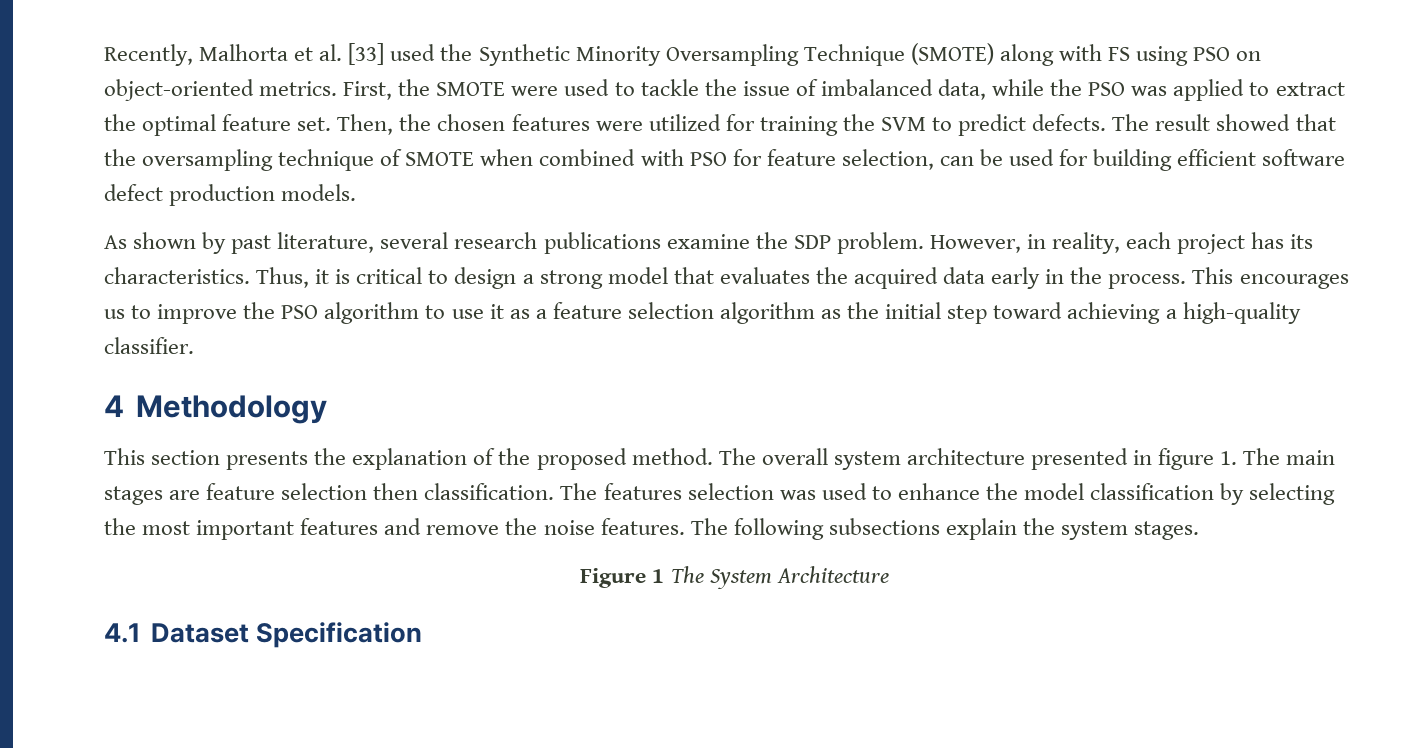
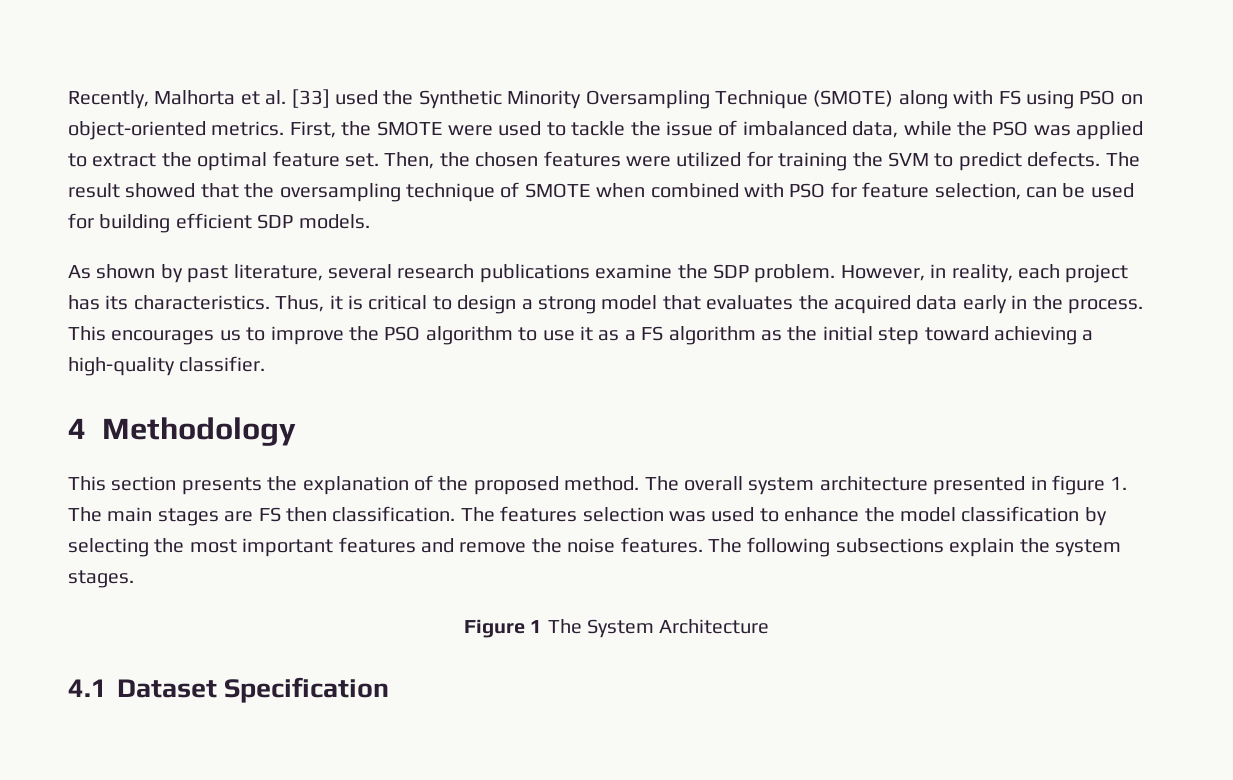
[1262,149,1346,166] [104,184,276,206] software defect production -> [257,214,294,229] SDP
[552,302,714,319] feature selection -> [641,326,664,341] FS
[206,483,368,500] feature selection -> [258,507,281,522] FS

